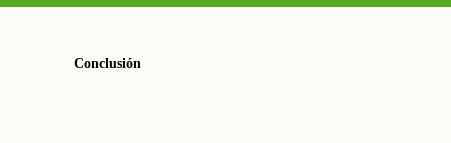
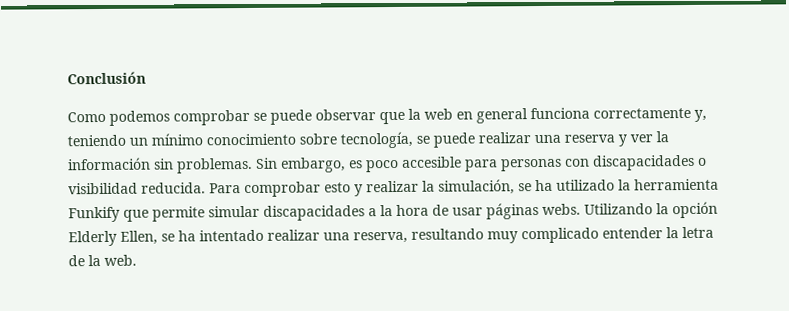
(141, 63) none -> [67,107,707,126] [67,131,669,149] [68,154,707,174] [68,178,719,198] [68,201,718,223] [68,226,714,247] [68,254,137,267] // Como podemos comprobar se puede observar que la web en general funciona correctamente y, teniendo un mínimo conocimiento sobre tecnología, se puede realizar una reserva y ver la información sin problemas. Sin embargo, es poco accesible para personas con discapacidades o visibilidad reducida. Para comprobar esto y realizar la simulación, se ha utilizado la herramienta Funkify que permite simular discapacidades a la hora de usar páginas webs. Utilizando la opción Elderly Ellen, se ha intentado realizar una reserva, resultando muy complicado entender la letra de la web.

